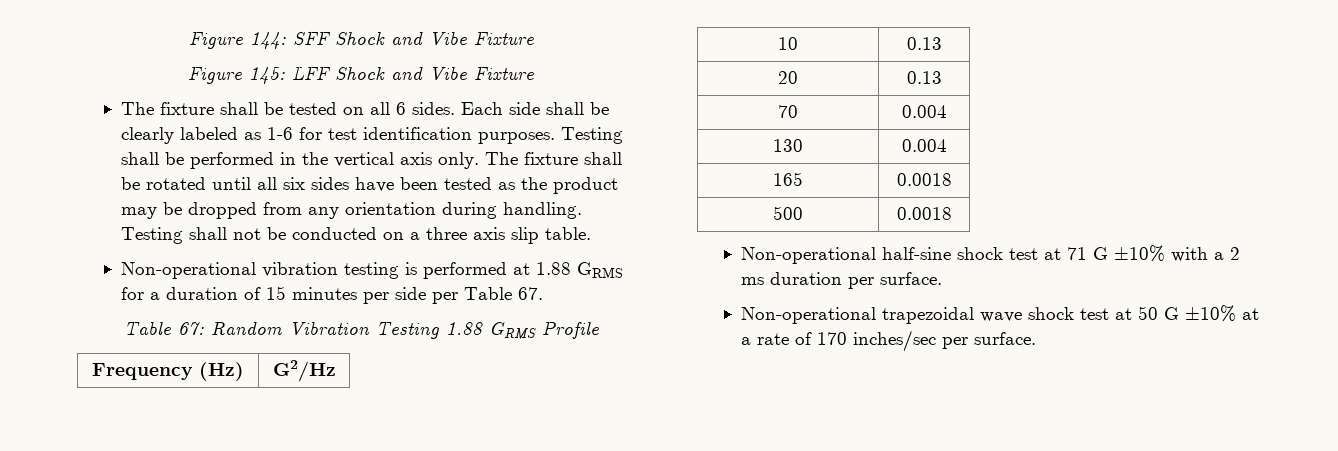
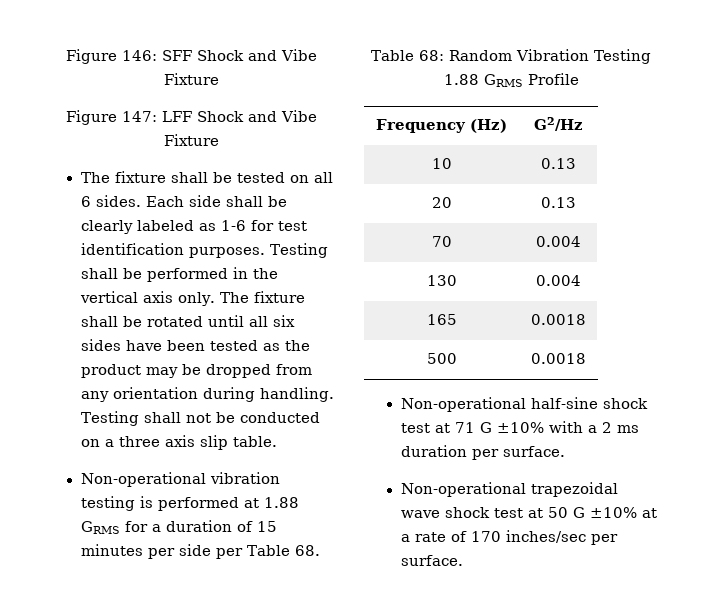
[188,31,286,49] Figure 144: -> [65,49,157,64] Figure 146:
[249,67,285,84] 145: -> [121,111,157,122] 147:
[517,287,543,300] [123,321,204,335] 67. // Table 67: -> [294,545,320,556] [370,50,444,61] 68. // Table 68:

